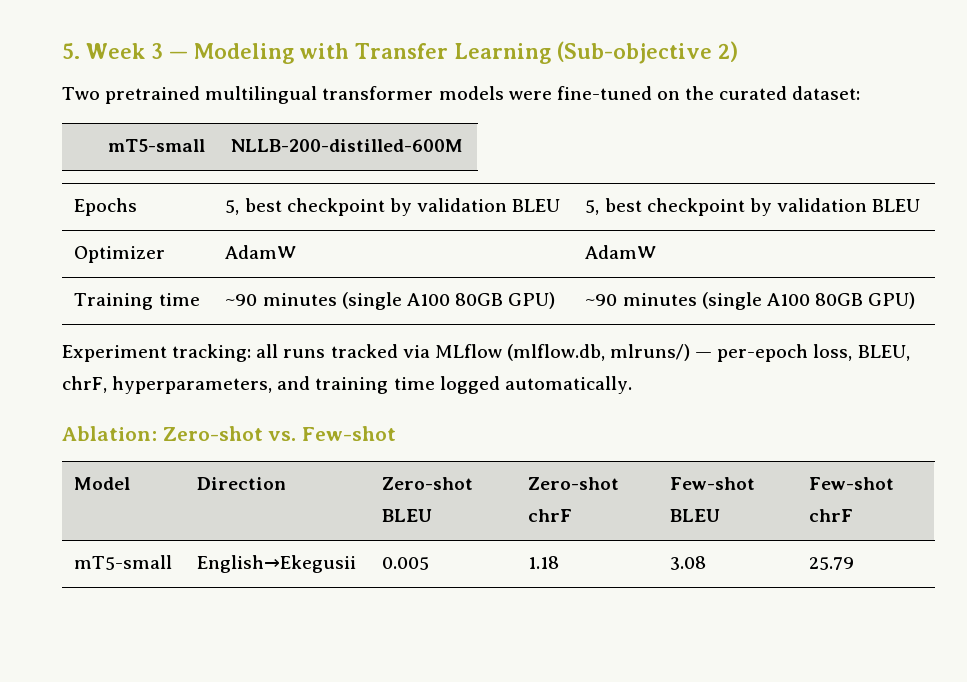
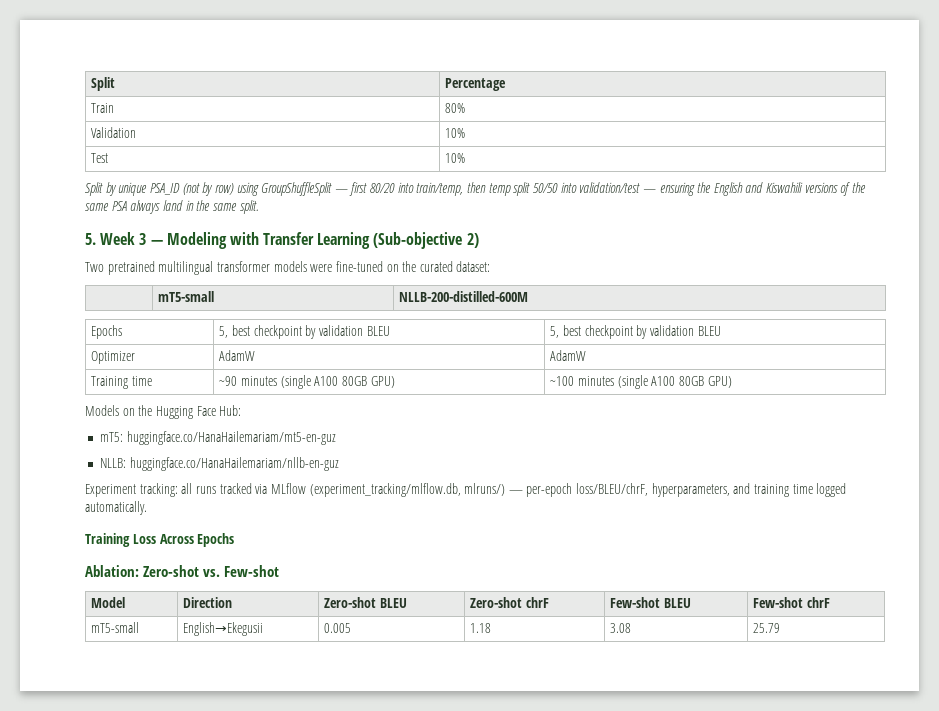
(62, 51) none -> [91,77,116,91] [445,78,507,91] [91,103,115,113] [445,103,466,113] [91,127,137,138] [445,128,466,138] [91,153,109,163] [445,153,466,163] [85,182,867,196] [85,200,259,214] Split | Percentage // Train | 80% // Validation | 10% // Test | 10% // Split by unique PSA_ID (not by row) using GroupShuffleSplit — first 80/20 into train/temp, then temp split 50/50 into validation/test — ensuring the English and Kiswahili versions of the same PSA always land in the same split. //
[585,292,916,310] ~90 minutes (single A100 80GB GPU) -> [550,375,732,389] [85,405,242,419] [99,431,336,445] [99,457,339,471] ~100 minutes (single A100 80GB GPU) // Models on the Hugging Face Hub: // mT5: huggingface.co/HanaHailemariam/mt5-en-guz // NLLB: huggingface.co/HanaHailemariam/nllb-en-guz
[506,344,605,361] (mlflow.db, -> [309,483,461,497] (experiment_tracking/mlflow.db,
[813,344,910,361] [62,376,107,393] loss, BLEU, chrF, -> [576,483,649,496] loss/BLEU/chrF,
(632, 385) none -> [85,533,235,547] // Training Loss Across Epochs

